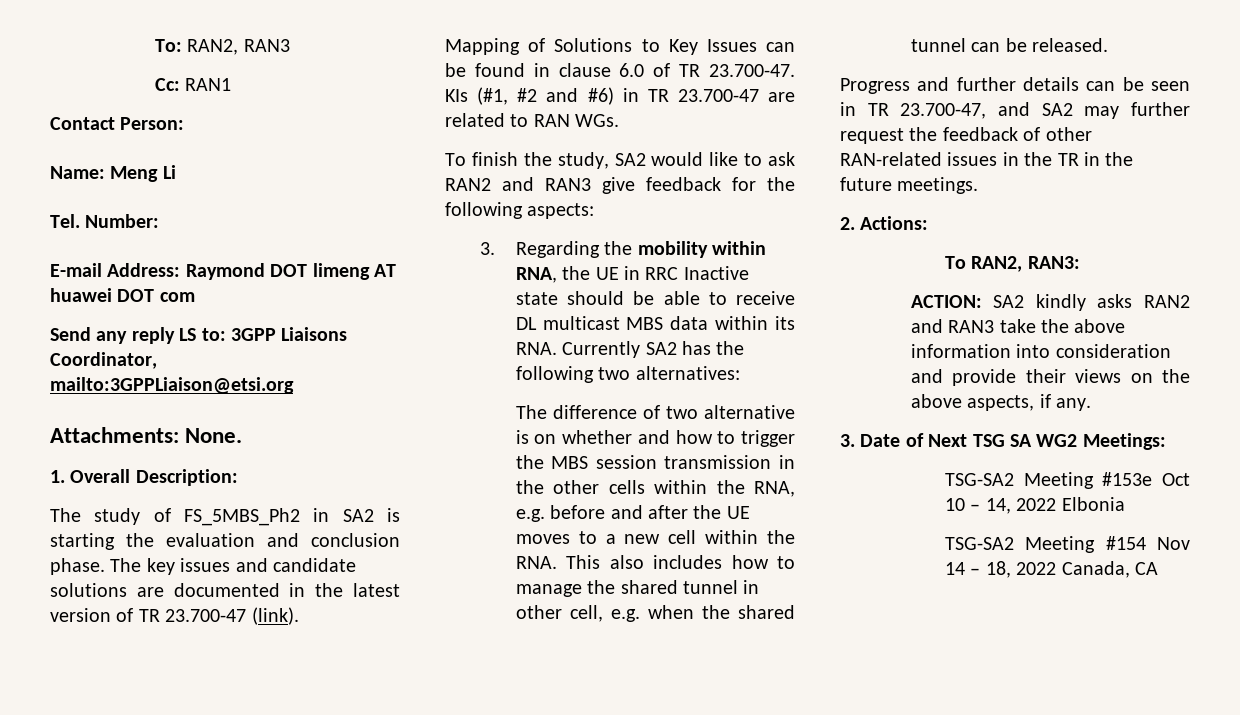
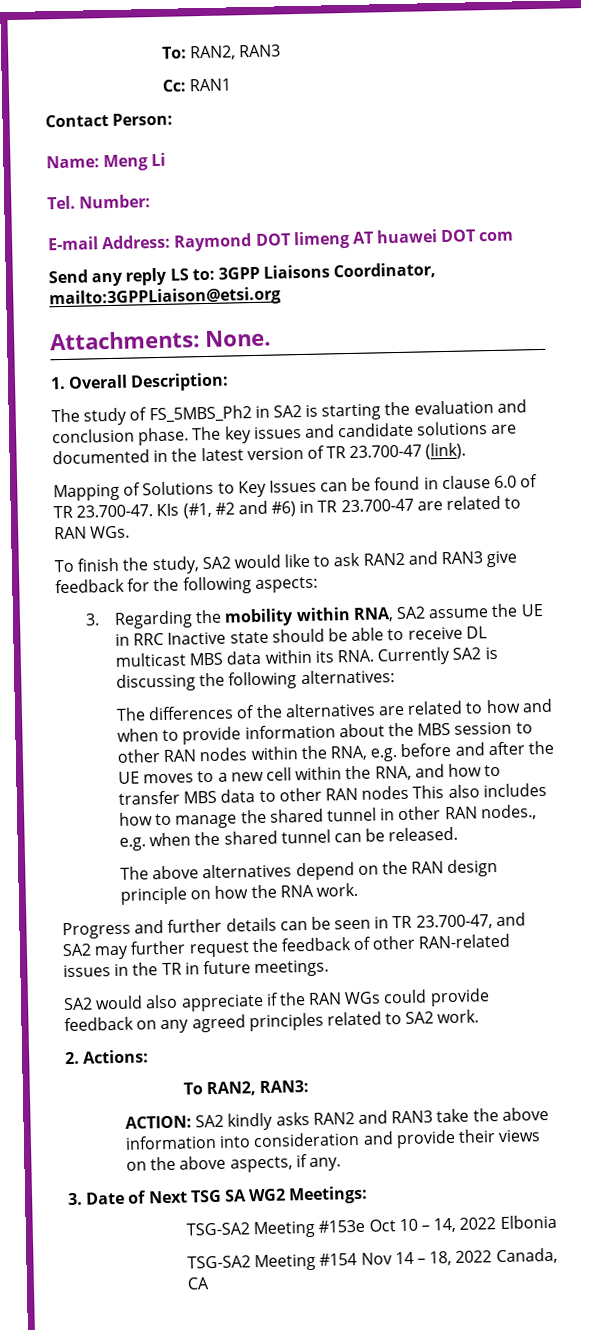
(557, 275) none -> [395,606,490,620] SA2 assume
[681,341,745,355] [515,366,631,383] has the following two -> [484,646,498,660] [116,671,298,692] is discussing the following
[552,405,795,419] [515,430,795,447] [515,455,795,469] [515,480,645,494] difference of two alternative is on whether and how to trigger the MBS session transmission in the other cells -> [148,698,553,721] [117,721,533,745] [117,747,248,763] differences of the alternatives are related to how and when to provide information about the MBS session to other RAN nodes
[515,556,557,569] RNA. -> [374,763,502,781] [118,785,410,805] RNA, and how to transfer MBS data to other RAN nodes
[569,605,603,622] cell, -> [444,804,537,821] RAN nodes.,
(1108, 45) none -> [120,858,499,881] [120,882,358,905] // The above alternatives depend on the RAN design principle on how the RNA work.
[1105,152,1134,166] the -> (200, 968) none
(979, 185) none -> [63,988,490,1012] [64,1009,480,1034] // SA2 would also appreciate if the RAN WGs could provide feedback on any agreed principles related to SA2 work.

